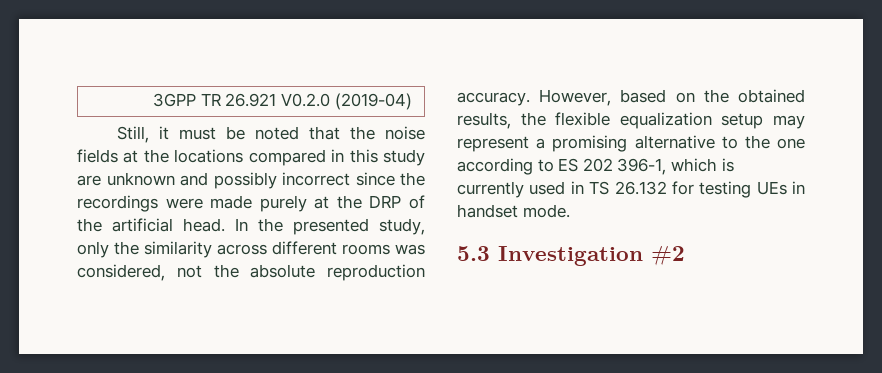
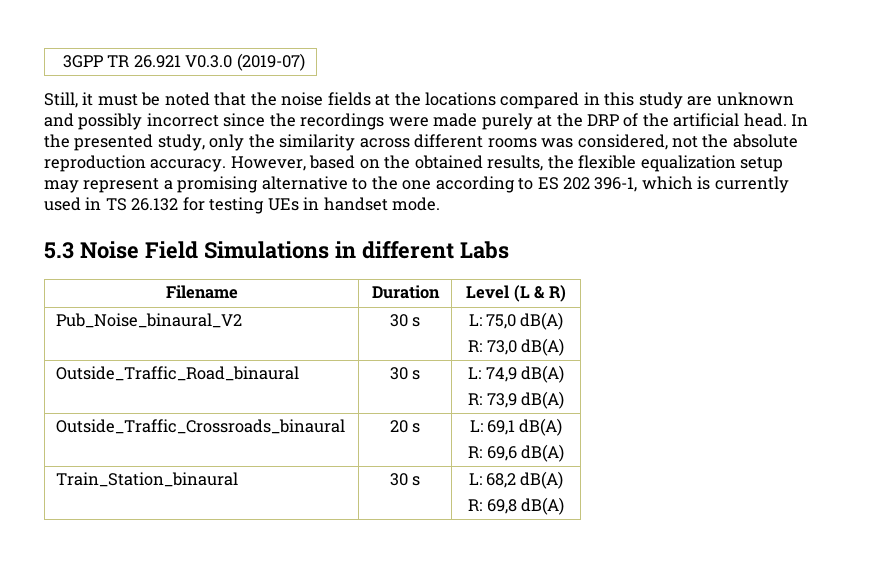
[281,93,412,110] V0.2.0 (2019-04) -> [185,53,305,71] V0.3.0 (2019-07)
[498,246,685,266] Investigation #2 -> [79,241,509,259] [165,285,238,299] [371,285,440,299] [466,285,566,302] [56,313,243,328] [389,314,421,327] [468,312,564,330] [468,338,564,356] [56,366,300,381] [389,367,421,380] [468,365,564,383] [468,391,564,409] [56,419,346,434] [389,420,421,433] [469,418,563,436] [468,444,564,462] [56,472,239,487] [389,473,421,486] [468,471,564,489] [468,497,564,515] Noise Field Simulations in different Labs // Filename | Duration | Level (L & R) // Pub_Noise_binaural_V2 | 30 s | L: 75,0 dB(A) // R: 73,0 dB(A) // Outside_Traffic_Road_binaural | 30 s | L: 74,9 dB(A) // R: 73,9 dB(A) // Outside_Traffic_Crossroads_binaural | 20 s | L: 69,1 dB(A) // R: 69,6 dB(A) // Train_Station_binaural | 30 s | L: 68,2 dB(A) // R: 69,8 dB(A)

